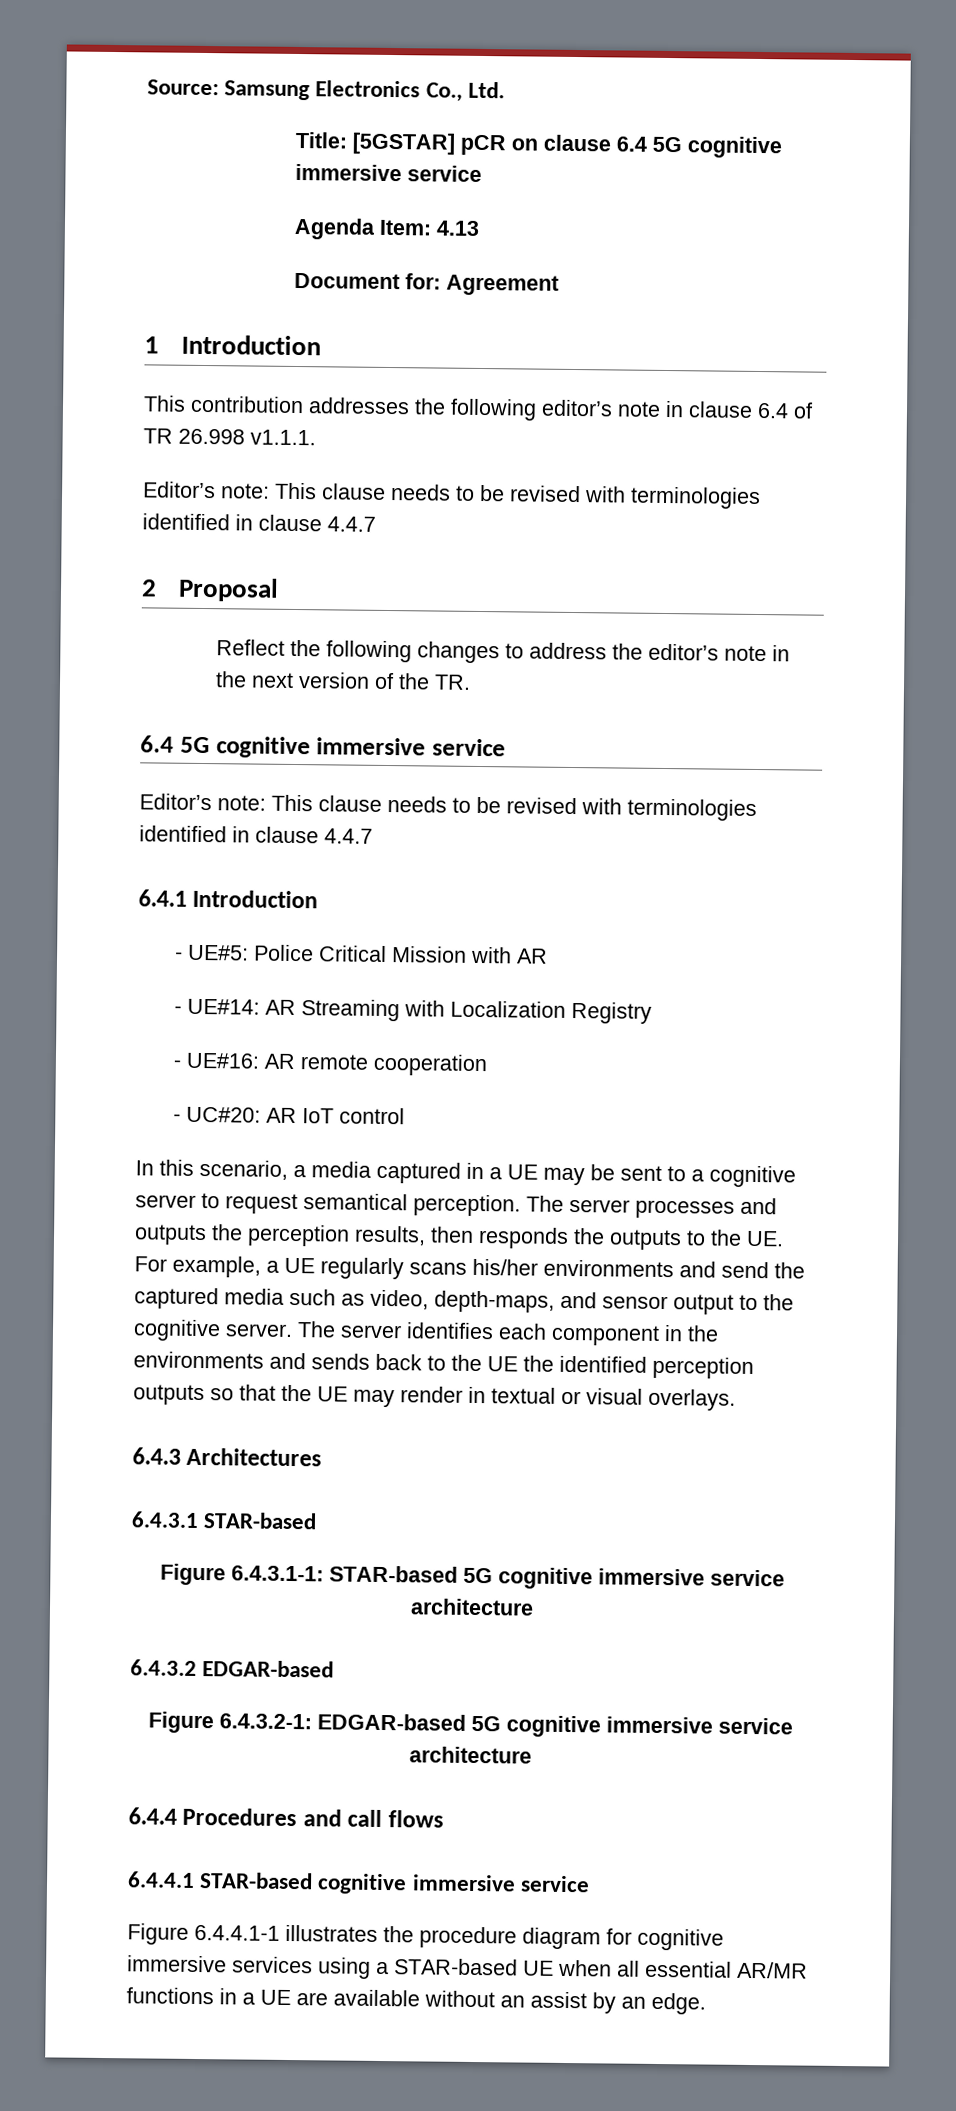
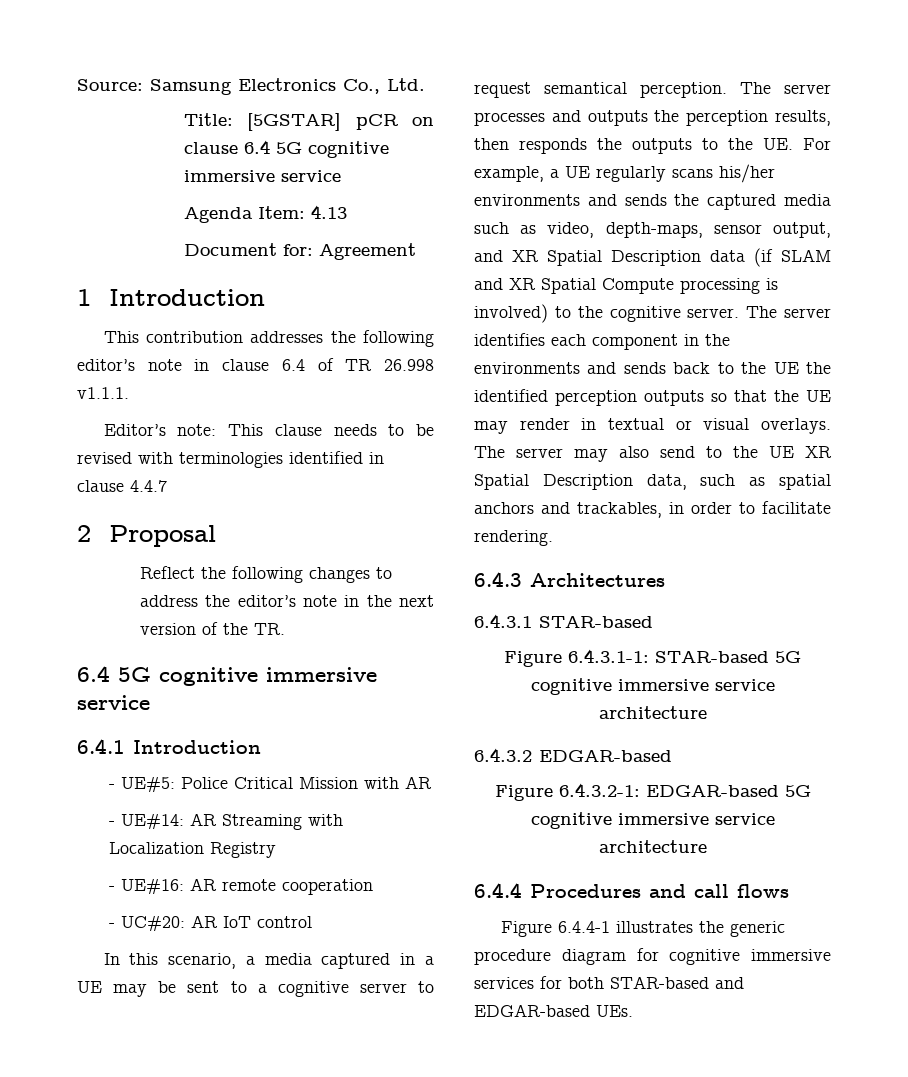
[139,793,757,822] [139,825,373,844] // Editor’s note: This clause needs to be revised with terminologies identified in clause 4.4.7 -> (150, 702) none
[721,1261,769,1279] send -> [624,194,667,206] sends
[560,1291,734,1315] and sensor output -> [713,222,831,238] [474,248,831,267] [474,278,778,294] [474,304,548,323] sensor output, and XR Spatial Description data (if SLAM and XR Spatial Compute processing is involved)
(736, 1399) none -> [474,446,832,462] [474,474,831,490] [474,501,831,518] [474,530,553,546] The server may also send to the UE XR Spatial Description data, such as spatial anchors and trackables, in order to facilitate rendering.
[127,1871,590,1895] [127,1923,280,1945] // 6.4.4.1 STAR-based cognitive immersive service // Figure 6.4.4.1-1 -> [500,921,610,937] // Figure 6.4.4-1
(414, 1934) none -> [729,921,785,937] generic
[318,1957,808,1979] [126,1987,706,2015] using a STAR-based UE when all essential AR/MR functions in a UE are available without an assist by an edge. -> [540,976,744,989] [474,1004,633,1017] for both STAR-based and EDGAR-based UEs.

